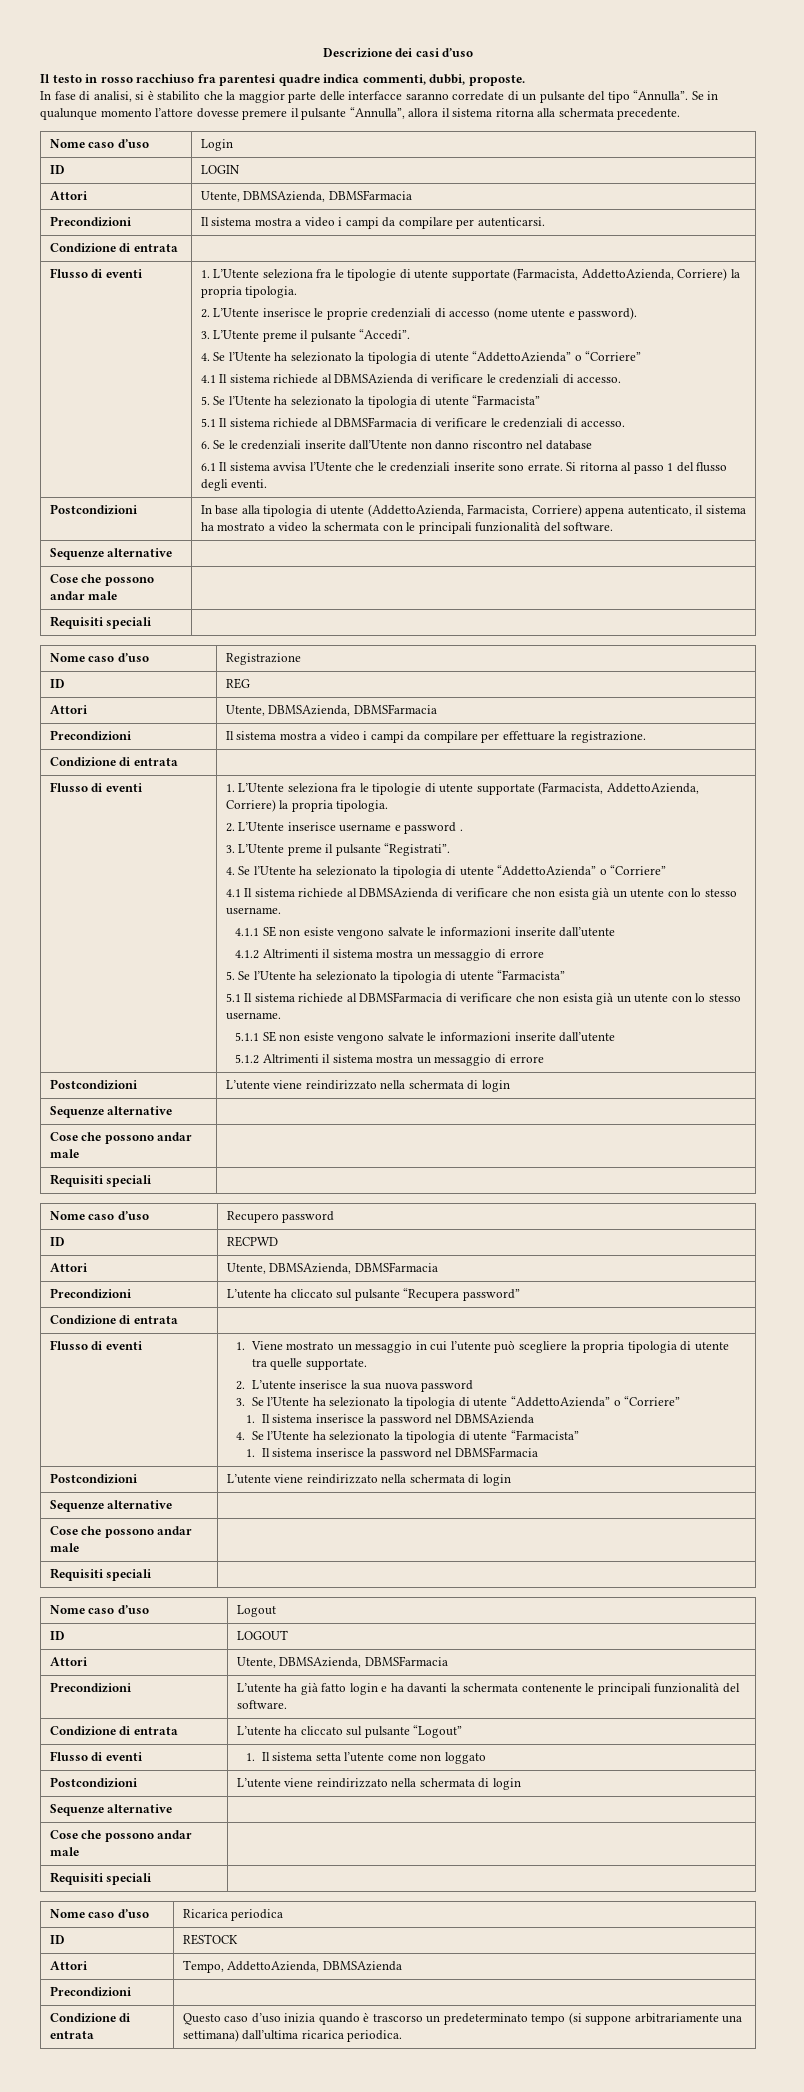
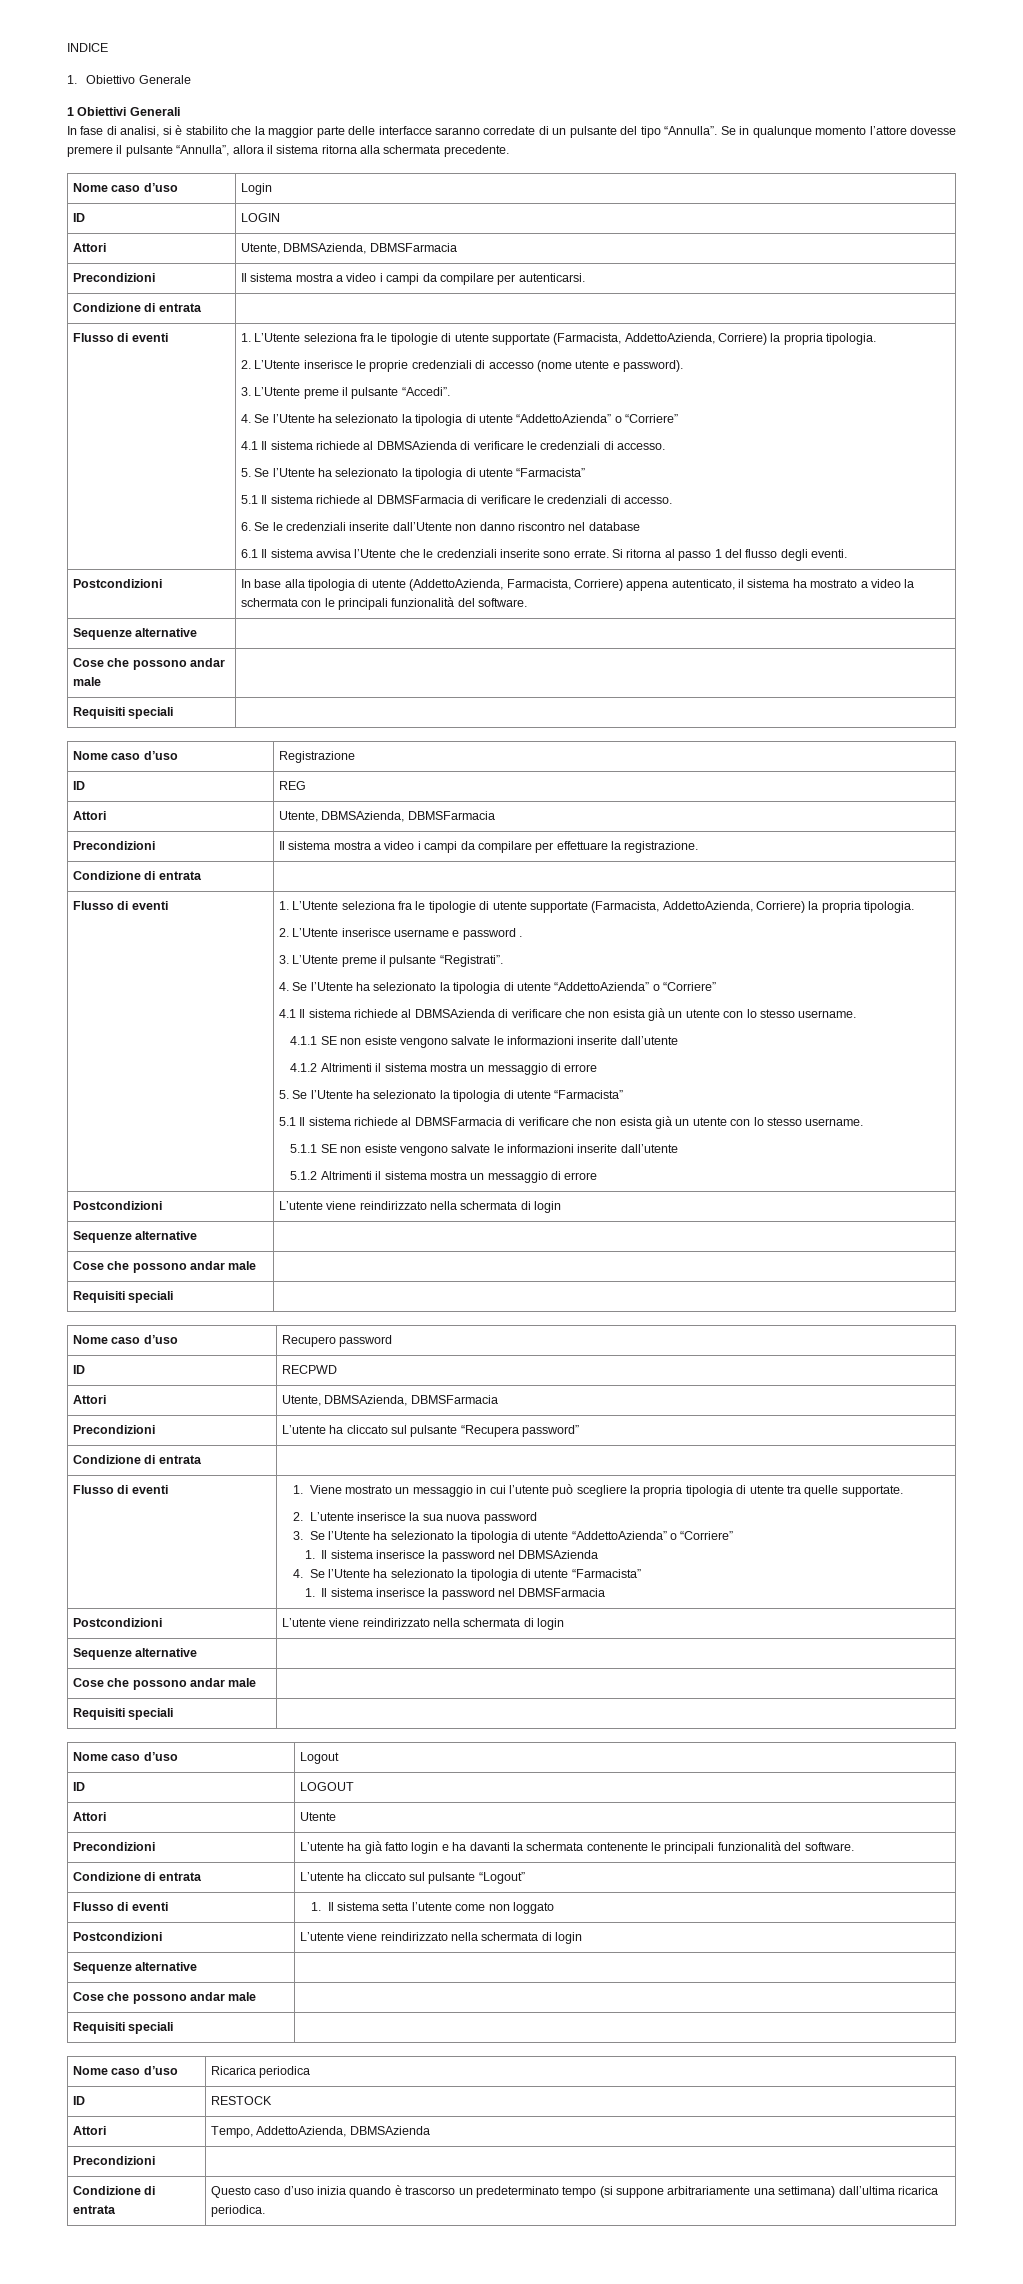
[322,48,474,58] [40,74,525,86] Descrizione dei casi d’uso // Il testo in rosso racchiuso fra parentesi quadre indica commenti, dubbi, proposte. -> [67,43,108,52] [67,75,191,84] [67,107,180,116] INDICE // 1. Obiettivo Generale // 1 Obiettivi Generali
[236,1656,448,1668] Utente, DBMSAzienda, DBMSFarmacia -> [299,1812,336,1821] Utente

